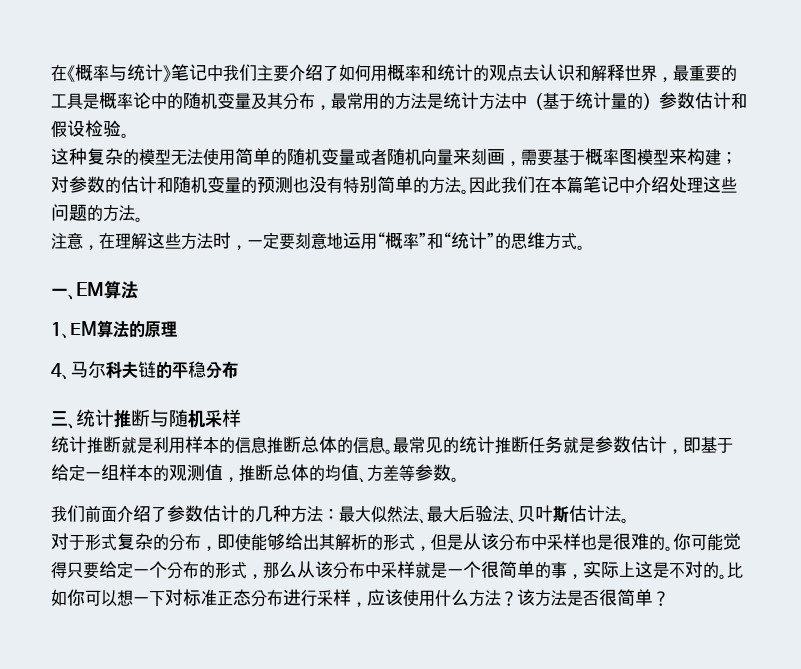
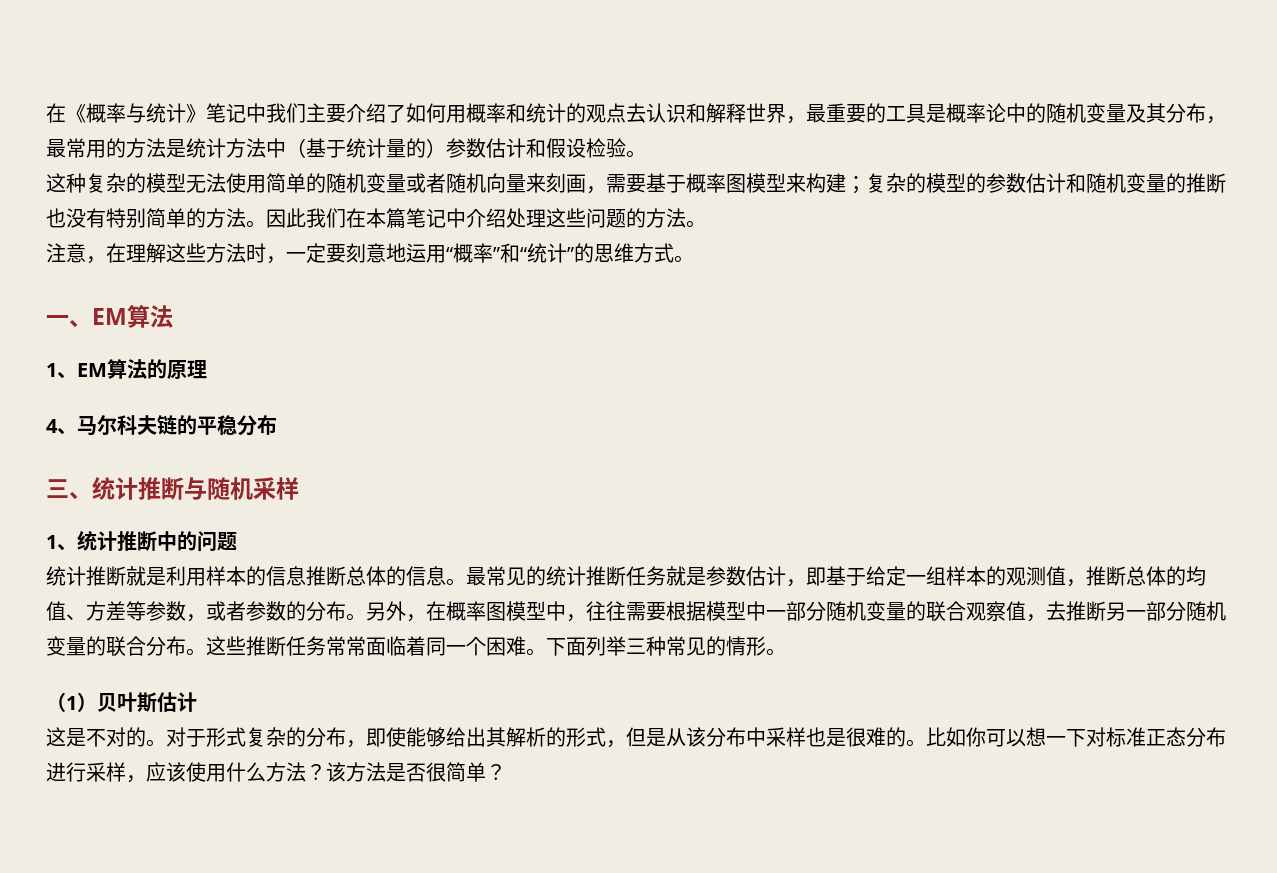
[51,176,121,193] 对参数的 -> [866,173,1026,193] 复杂的模型的参数
[257,176,293,193] 预测 -> [1186,173,1226,193] 推断
(241, 418) none -> [46,530,237,552] // 1、统计推断中的问题
[451,477,459,482] [51,505,517,524] 。 // 我们前面介绍了参数估计的几种方法：最大似然法、最大后验法、 -> [186,601,1226,622] [46,636,786,657] [46,692,97,712] ，或者参数的分布。另外，在概率图模型中，往往需要根据模型中一部分随机变量的联合观察值，去推断另一部分随机变量的联合分布。这些推断任务常常面临着同一个困难。下面列举三种常见的情形。 // （1）
[605,506,629,523] 法。 // -> [46,727,166,747] // 这是不对的。
[673,533,741,551] [51,561,727,579] 你可能觉得只要给定一个分布的形式，那么从该分布中采样就是一个很简单的事，实际上这是不对的。 -> (926, 743) none

